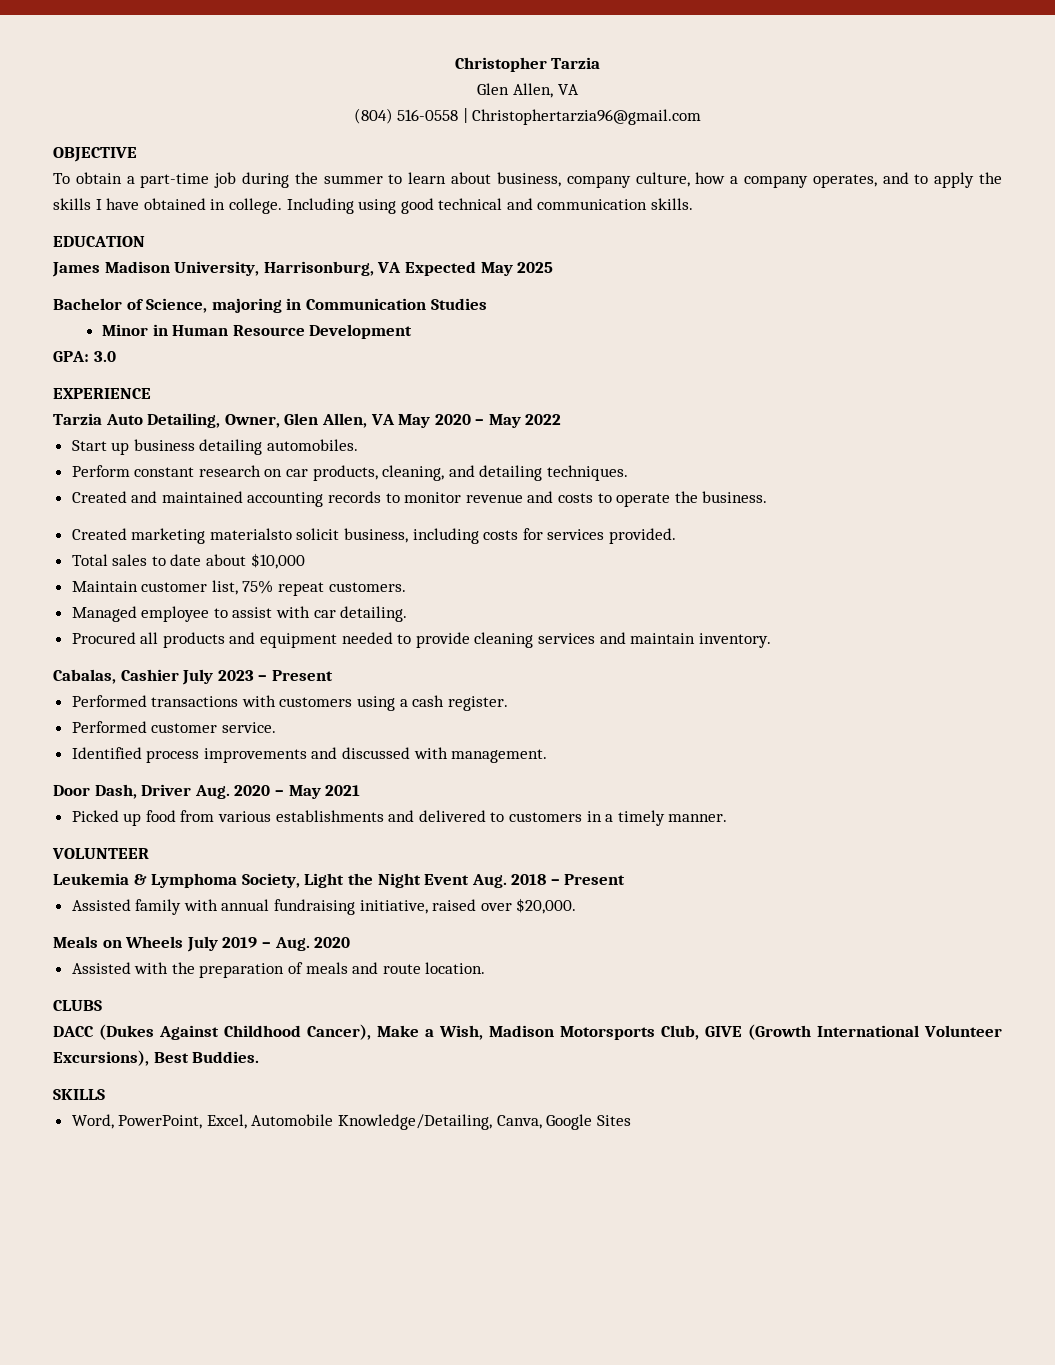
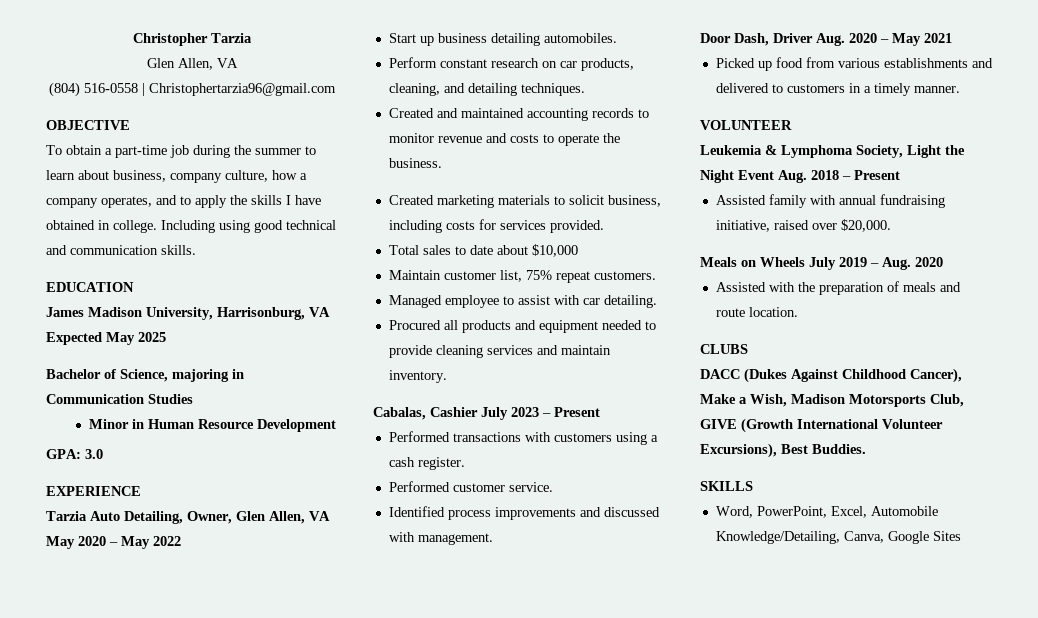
[209,528,292,540] materialsto -> [497,195,565,205] materials to

